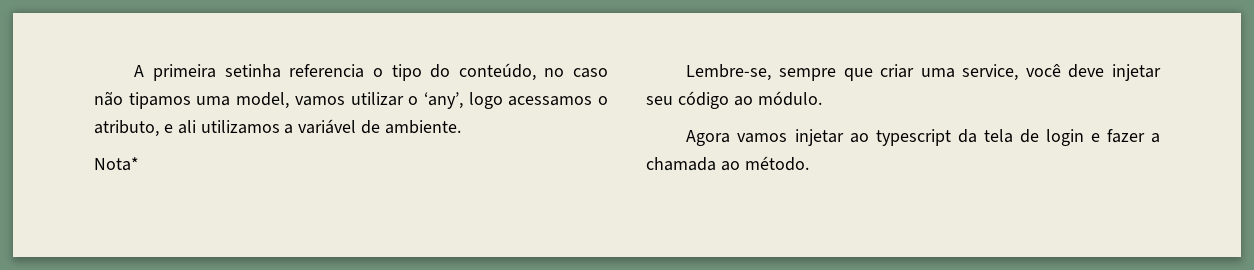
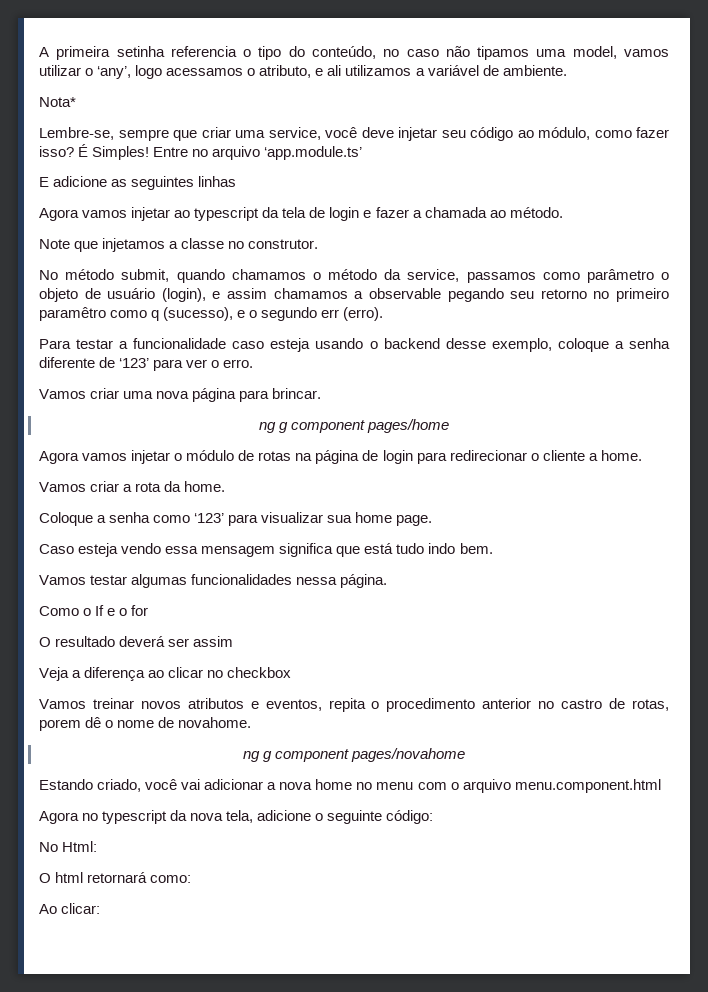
[757,91,822,106] módulo. -> [538,127,669,140] [39,144,363,160] [39,176,237,190] módulo, como fazer isso? É Simples! Entre no arquivo ‘app.module.ts’ // E adicione as seguintes linhas
(809, 163) none -> [39,238,319,252] [39,269,669,283] [39,288,670,302] [39,307,384,321] [39,338,671,352] [39,357,254,371] [39,388,322,402] [258,419,450,433] [39,450,642,464] [39,481,226,492] [39,512,433,526] [39,543,493,557] [39,574,388,588] [39,605,149,616] [39,636,234,647] [39,667,292,681] [39,698,669,712] [39,717,252,731] [242,748,466,762] [39,779,661,793] [39,810,434,824] [39,841,98,852] [39,872,192,883] [39,903,101,914] // Note que injetamos a classe no construtor. // No método submit, quando chamamos o método da service, passamos como parâmetro o objeto de usuário (login), e assim chamamos a observable pegando seu retorno no primeiro paramêtro como q (sucesso), e o segundo err (erro). // Para testar a funcionalidade caso esteja usando o backend desse exemplo, coloque a senha diferente de ‘123’ para ver o erro. // Vamos criar uma nova página para brincar. // ng g component pages/home // Agora vamos injetar o módulo de rotas na página de login para redirecionar o cliente a home. // Vamos criar a rota da home. // Coloque a senha como ‘123’ para visualizar sua home page. // Caso esteja vendo essa mensagem significa que está tudo indo bem. // Vamos testar algumas funcionalidades nessa página. // Como o If e o for // O resultado deverá ser assim // Veja a diferença ao clicar no checkbox // Vamos treinar novos atributos e eventos, repita o procedimento anterior no castro de rotas, porem dê o nome de novahome. // ng g component pages/novahome // Estando criado, você vai adicionar a nova home no menu com o arquivo menu.component.html // Agora no typescript da nova tela, adicione o seguinte código: // No Html: // O html retornará como: // Ao clicar:

